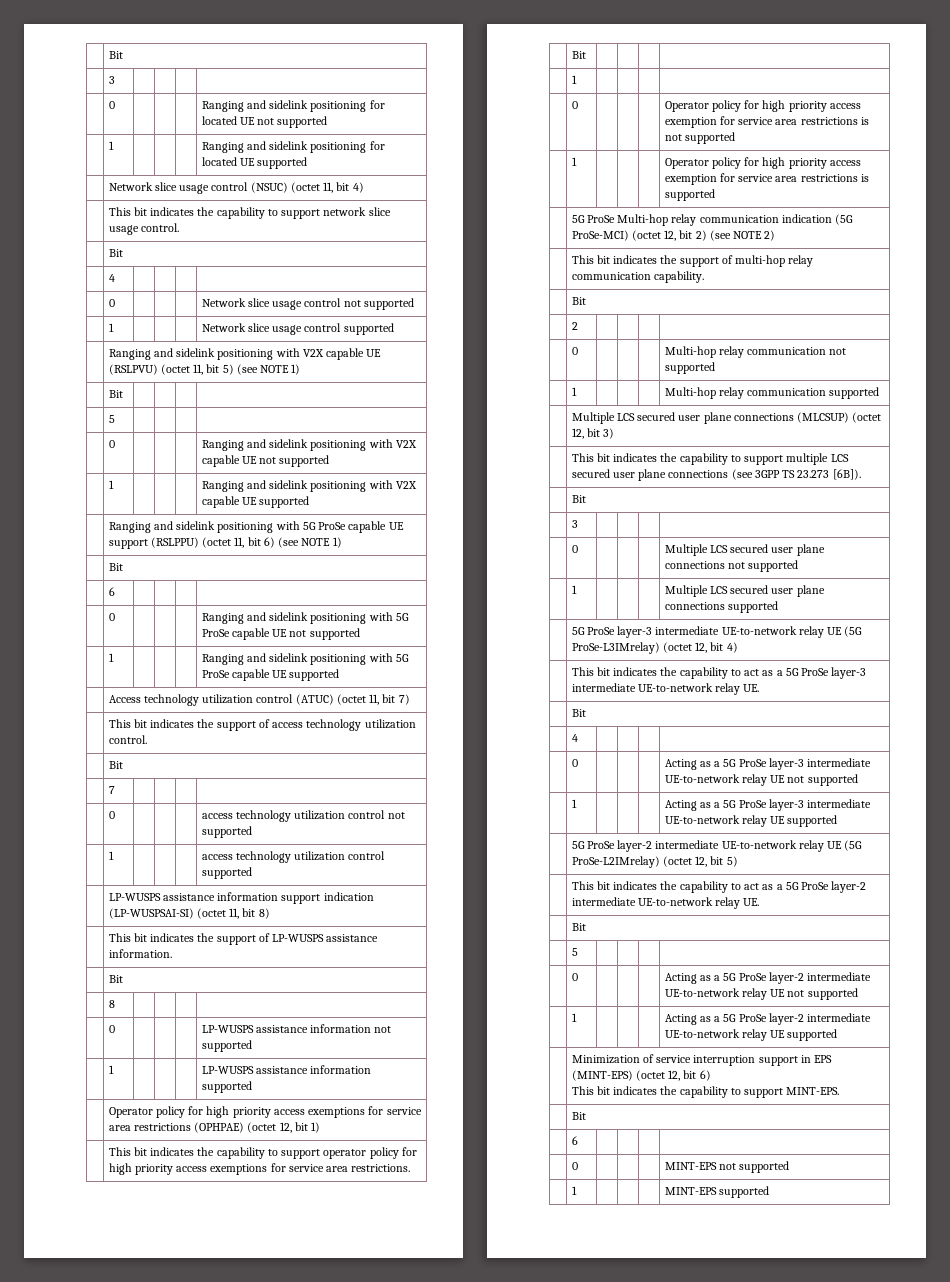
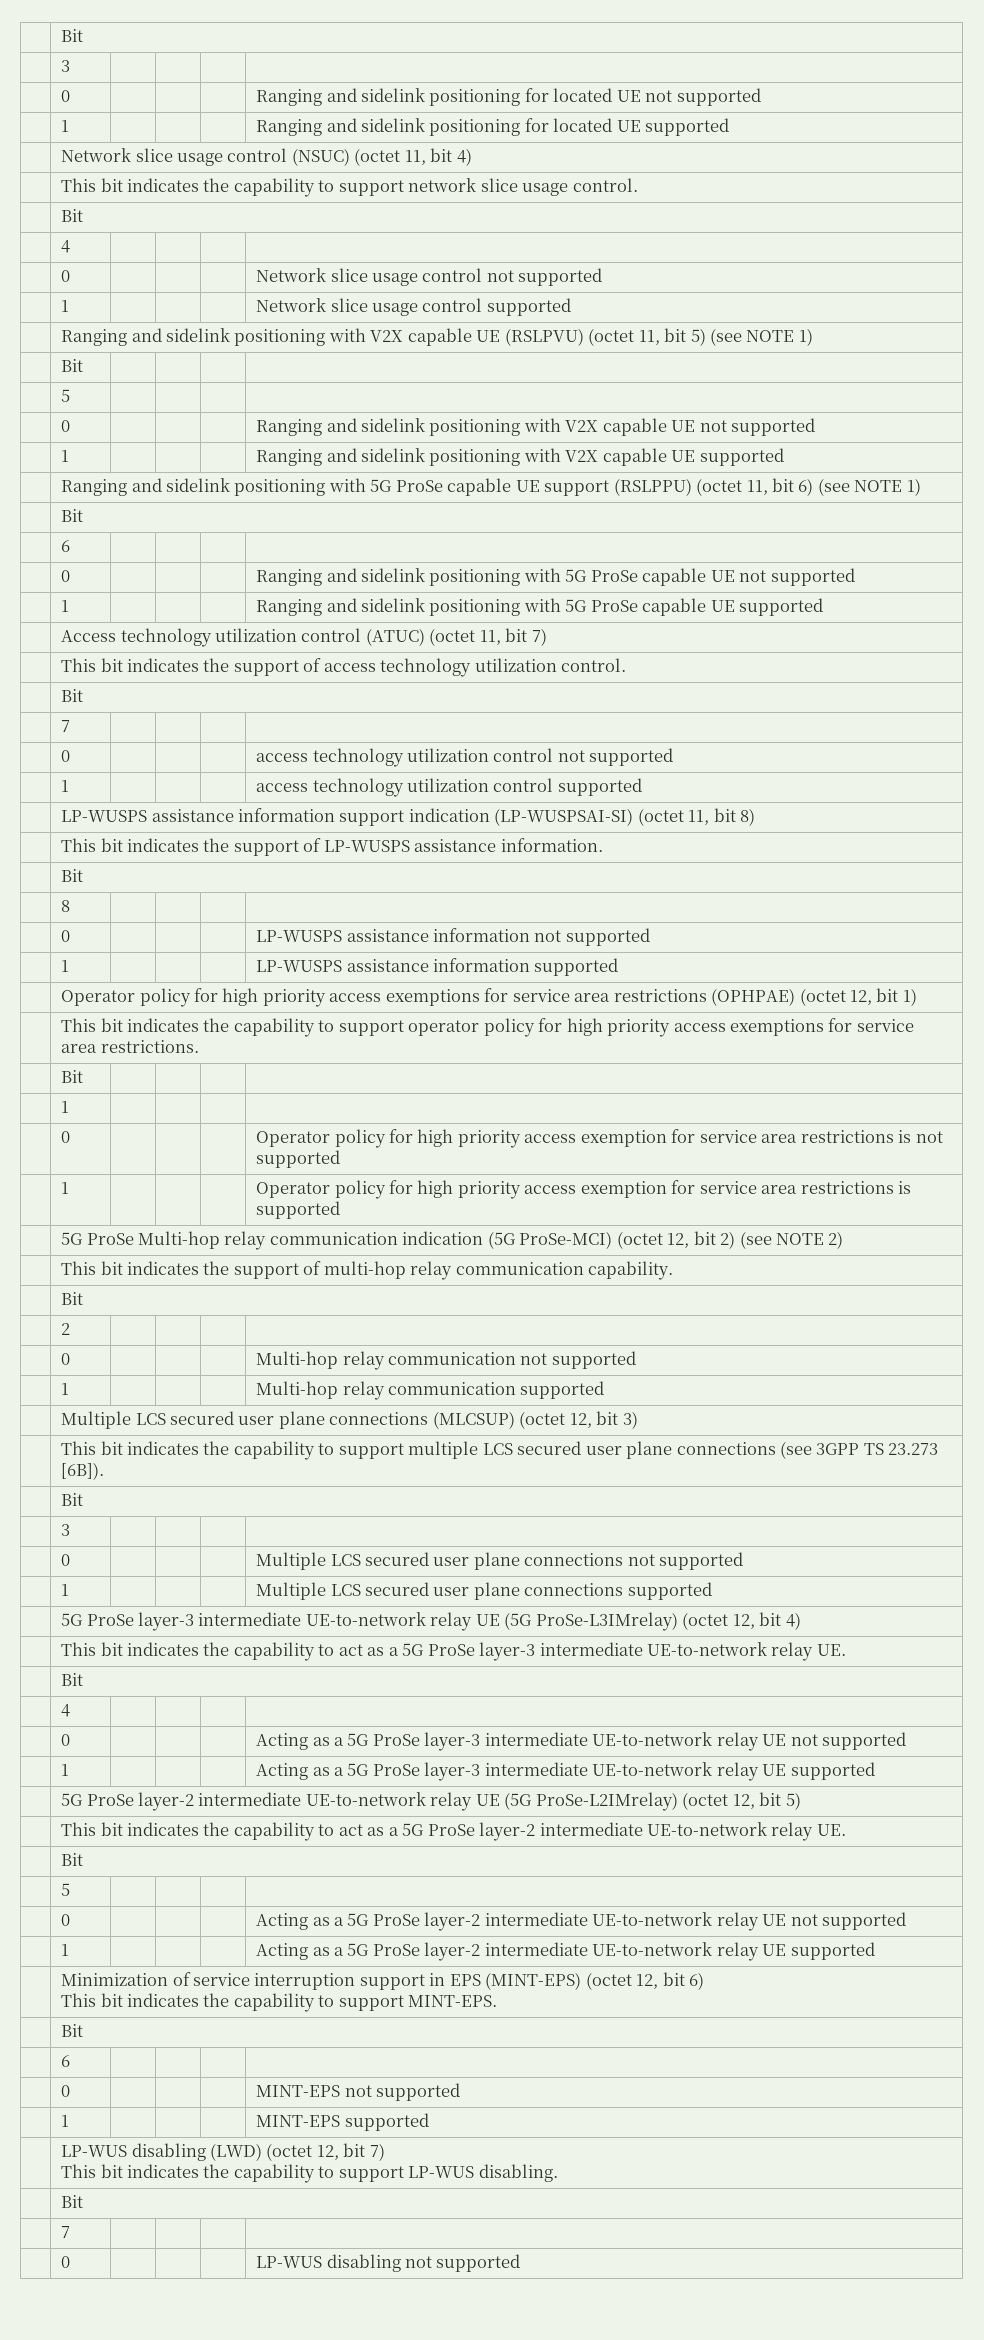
(769, 1192) none -> [61,2143,385,2161] [61,2164,558,2183] [61,2195,84,2208] [61,2226,71,2238] [61,2256,71,2268] [256,2254,521,2272] // | LP-WUS disabling (LWD) (octet 12, bit 7) // This bit indicates the capability to support LP-WUS disabling. // | Bit // | 7 | | | | // | 0 | | | | LP-WUS disabling not supported

